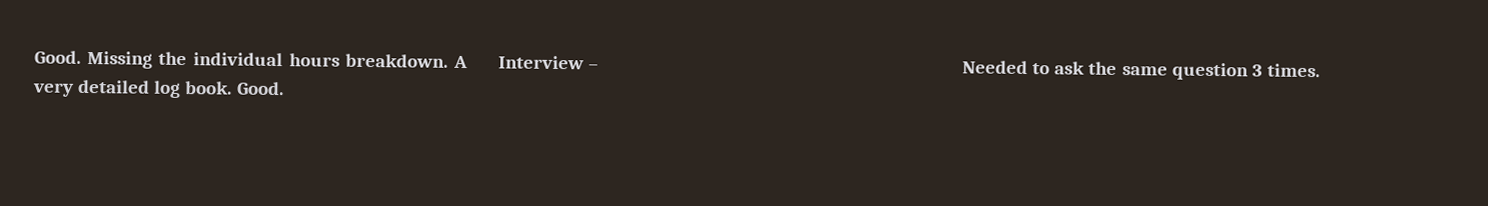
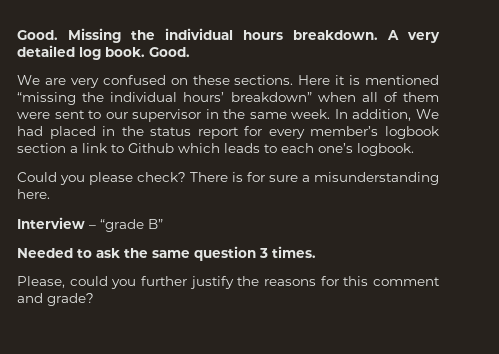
(284, 88) none -> [17,75,439,88] [17,92,439,105] [17,109,439,122] [17,126,439,139] [17,143,414,156] [17,172,439,185] [17,189,50,199] // We are very confused on these sections. Here it is mentioned “missing the individual hours’ breakdown” when all of them were sent to our supervisor in the same week. In addition, We had placed in the status report for every member’s logbook section a link to Github which leads to each one’s logbook. // Could you please check? There is for sure a misunderstanding here.
(600, 67) none -> [100,219,163,232] “grade B”
(1320, 70) none -> [17,276,441,289] [17,293,94,306] // Please, could you further justify the reasons for this comment and grade?

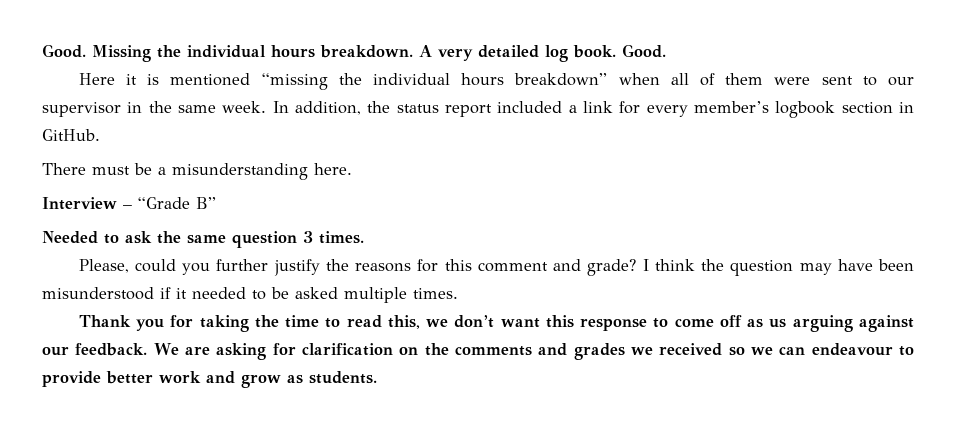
[17,75,294,88] We are very confused on these sections. -> (666, 51) none
[183,92,225,102] hours’ -> [461,73,505,86] hours
[416,109,439,119] [17,126,239,139] We had placed in the status report -> [367,101,613,117] the status report included a link
[70,143,414,156] [17,172,298,185] a link to Github which leads to each one’s logbook. // Could you please check? There is for sure -> [899,102,915,113] [42,129,100,141] [42,163,152,175] in GitHub. // There must be
[100,219,144,232] “grade -> [138,197,190,209] “Grade
(94, 299) none -> [642,259,914,276] [42,287,458,303] [78,315,915,332] [42,343,915,360] [42,371,377,388] I think the question may have been misunderstood if it needed to be asked multiple times. // Thank you for taking the time to read this, we don’t want this response to come off as us arguing against our feedback. We are asking for clarification on the comments and grades we received so we can endeavour to provide better work and grow as students.

